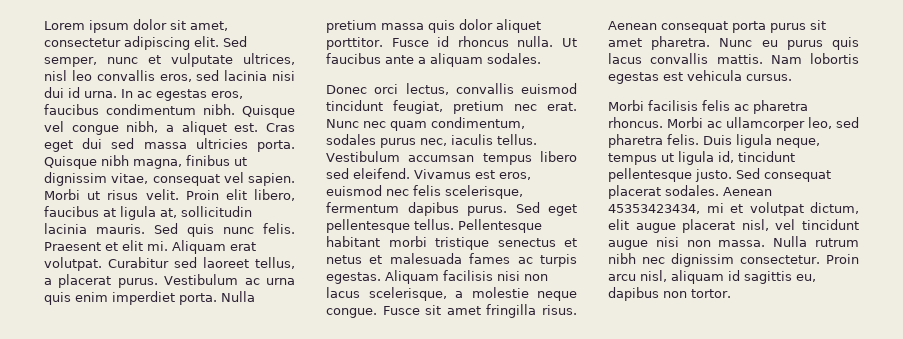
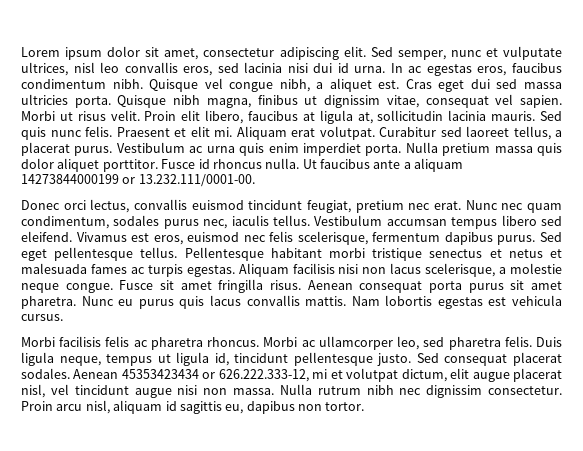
[487,53,541,64] sodales. -> [21,174,255,187] 14273844000199 or 13.232.111/0001-00.
[608,204,700,214] 45353423434, -> [121,369,309,382] 45353423434 or 626.222.333-12,

